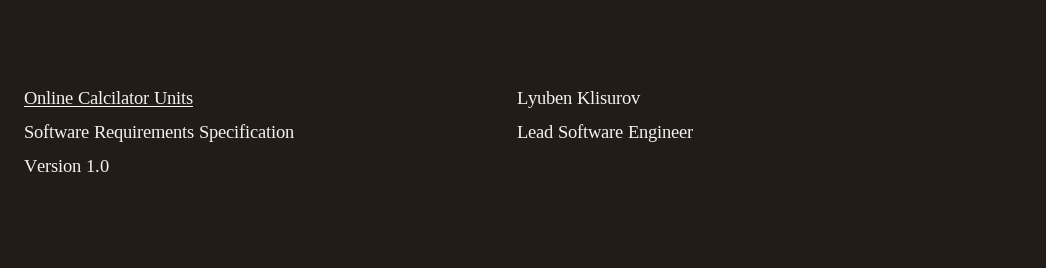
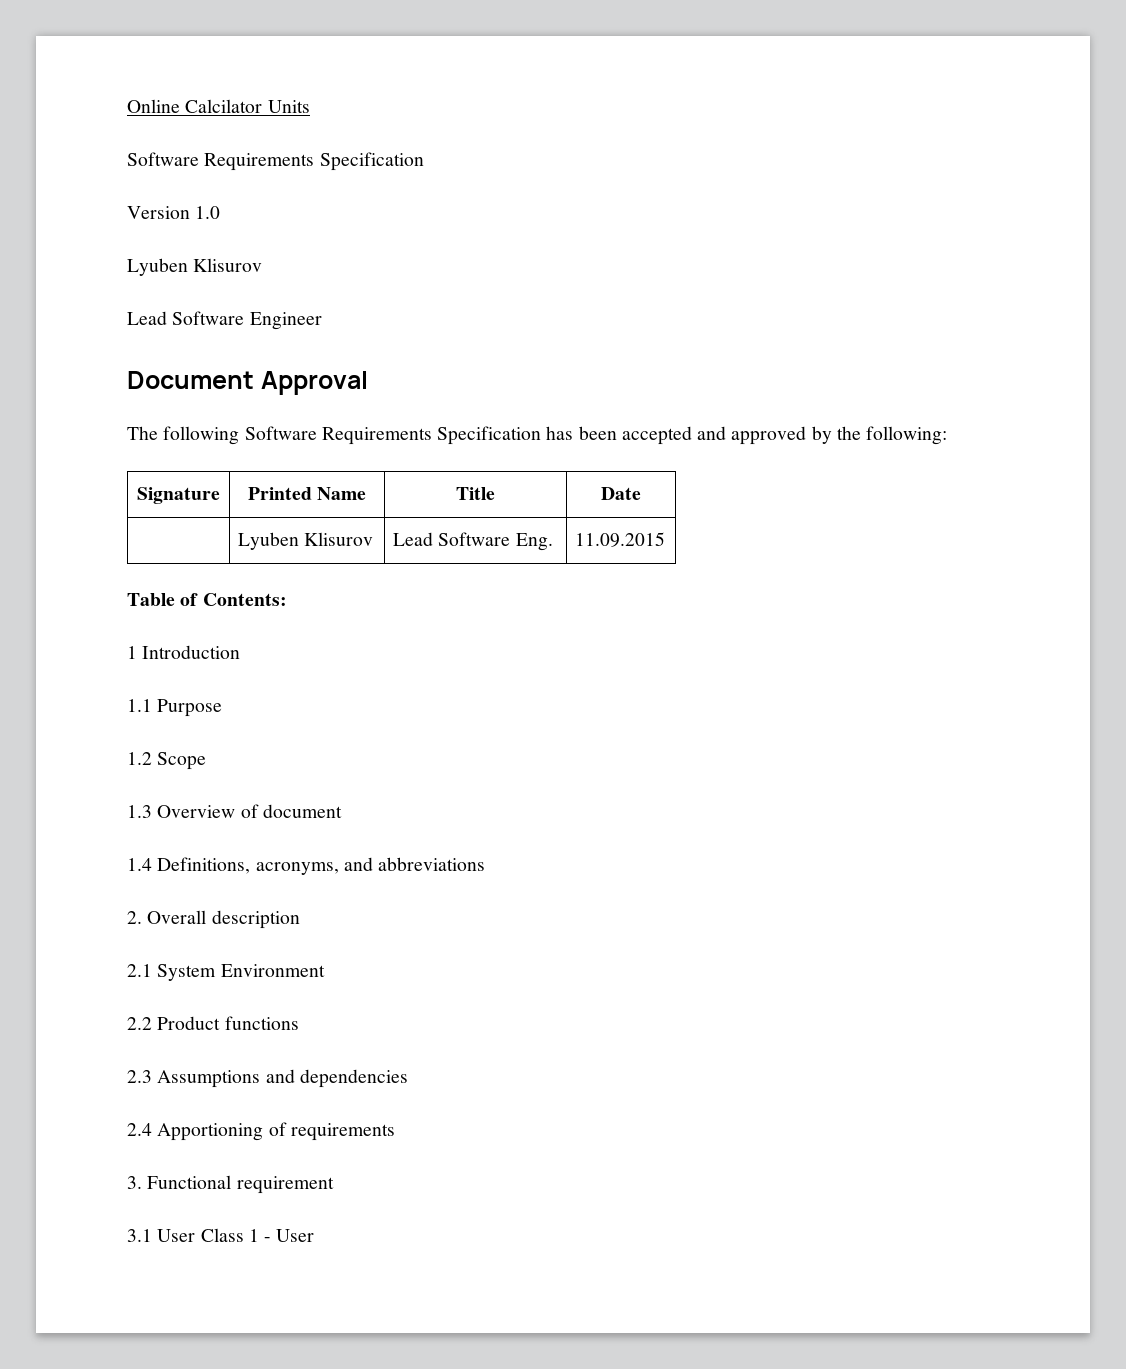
(693, 134) none -> [127,371,368,395] [127,426,948,445] [137,487,220,504] [247,487,367,500] [456,487,495,500] [601,487,641,500] [238,532,374,550] [393,532,553,551] [575,532,666,547] [127,593,287,606] [127,645,241,659] [127,699,223,717] [127,752,207,770] [127,804,342,818] [127,857,486,875] [127,910,300,929] [127,964,325,981] [127,1016,299,1030] [127,1069,408,1088] [127,1122,395,1141] [127,1175,334,1194] [127,1228,315,1242] // Document Approval // The following Software Requirements Specification has been accepted and approved by the following: // Signature | Printed Name | Title | Date // | Lyuben Klisurov | Lead Software Eng. | 11.09.2015 // Table of Contents: // 1 Introduction // 1.1 Purpose // 1.2 Scope // 1.3 Overview of document // 1.4 Definitions, acronyms, and abbreviations // 2. Overall description // 2.1 System Environment // 2.2 Product functions // 2.3 Assumptions and dependencies // 2.4 Apportioning of requirements // 3. Functional requirement // 3.1 User Class 1 - User

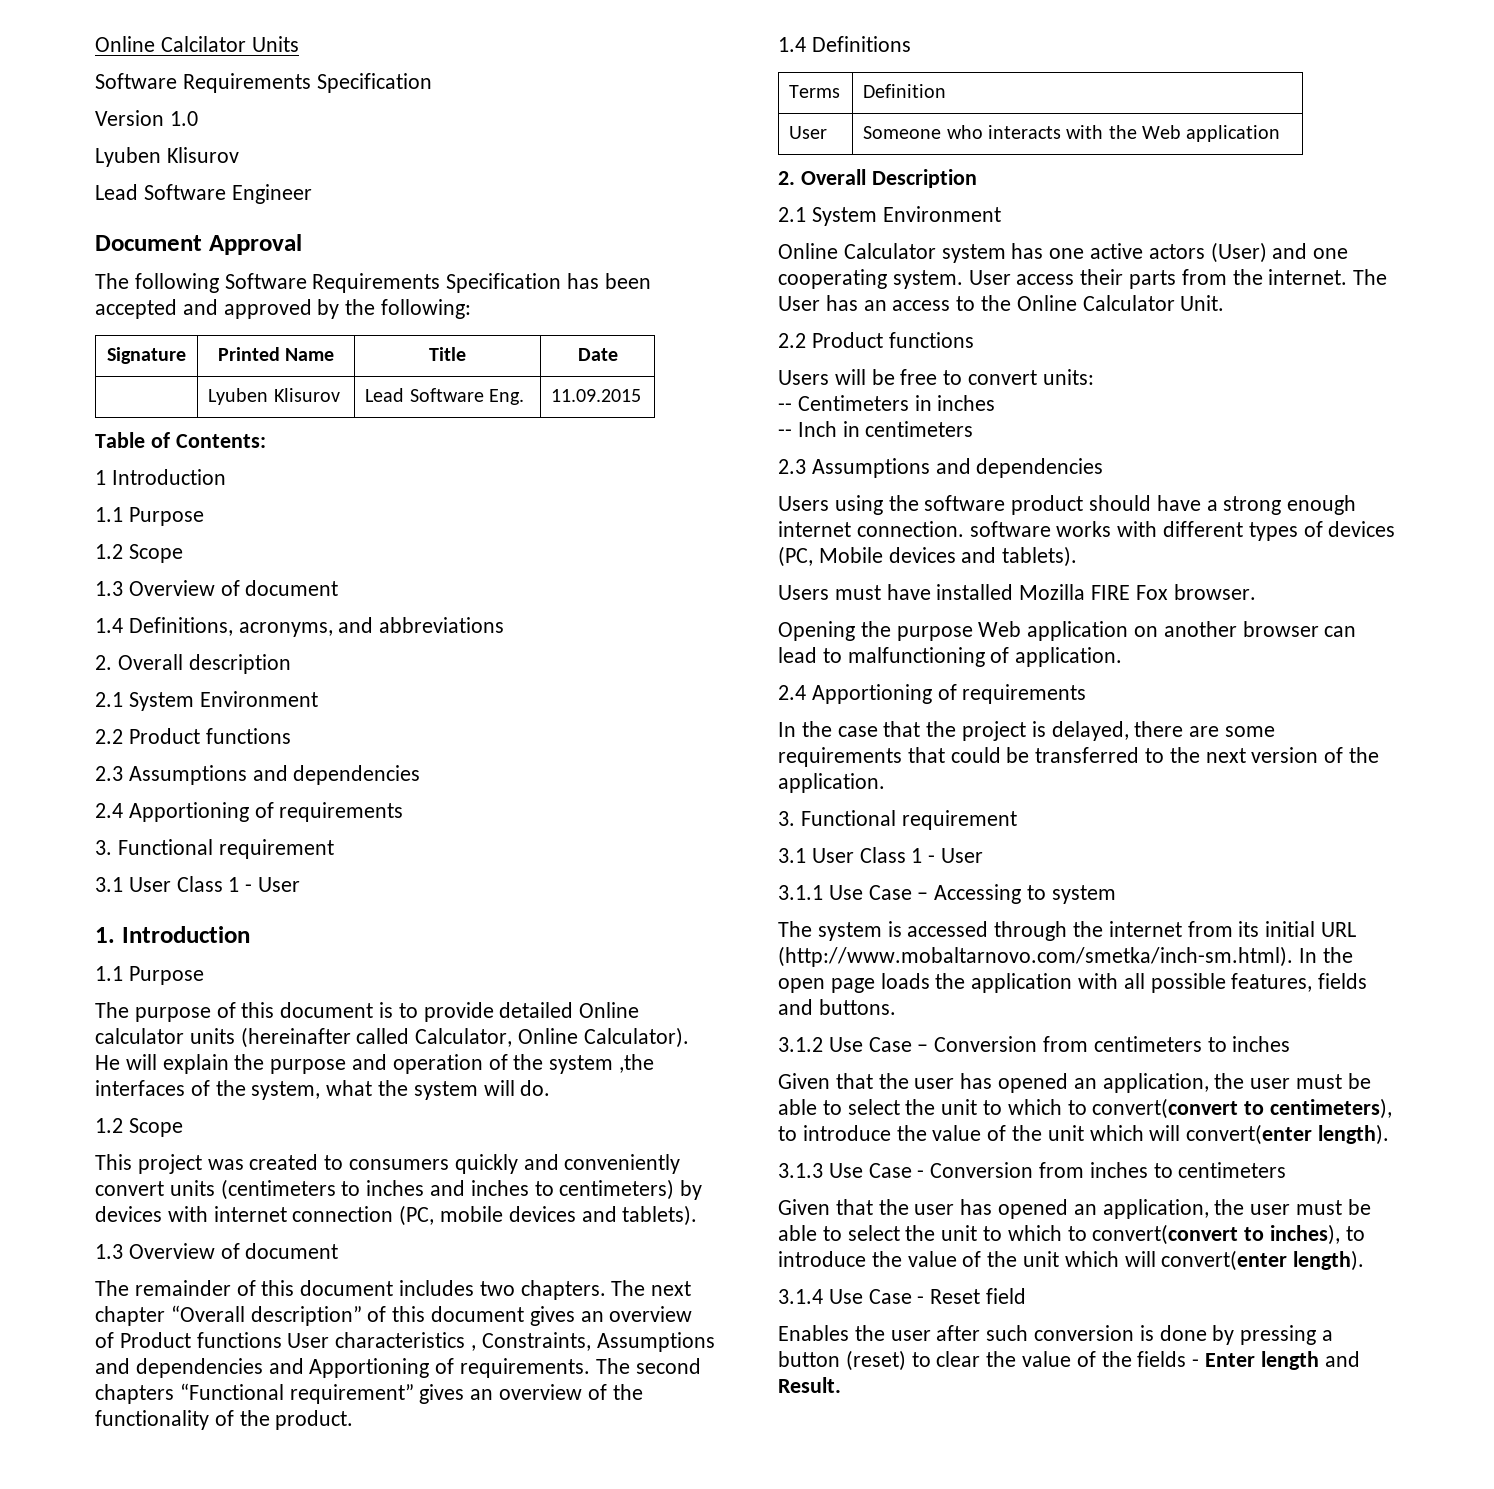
(315, 1235) none -> [95,926,250,943] [95,966,204,985] [95,1002,640,1022] [95,1027,689,1048] [95,1054,655,1074] [95,1080,551,1100] [95,1118,183,1137] [95,1154,681,1174] [95,1179,703,1200] [95,1205,698,1226] [95,1243,339,1259] [95,1280,692,1300] [95,1305,693,1326] [95,1332,715,1352] [95,1358,701,1378] [95,1383,643,1404] [95,1410,354,1430] [778,36,911,52] [789,85,841,98] [863,84,947,98] [789,126,828,139] [863,125,1281,142] [778,169,977,188] [778,206,1001,226] [778,242,1349,263] [778,269,1388,289] [778,295,1225,311] [778,332,974,348] [778,369,1094,385] [778,395,996,411] [778,421,974,437] [778,458,1104,478] [778,495,1357,515] [778,521,1396,541] [778,546,1078,567] [778,584,1256,600] [778,621,1357,641] [778,647,1123,667] [778,684,1087,704] [778,721,1276,741] [778,747,1380,767] [778,773,885,793] [778,810,1017,830] [778,847,984,863] [778,884,1116,904] [778,921,1357,941] [778,946,1353,967] [778,973,1368,993] [778,999,896,1015] [778,1036,1291,1052] [778,1073,1371,1093] [778,1098,1393,1119] [778,1124,1390,1145] [778,1162,1287,1178] [778,1199,1371,1219] [778,1224,1365,1245] [778,1250,1365,1271] [778,1288,1027,1304] [778,1325,1334,1345] [778,1350,1360,1371] [778,1377,841,1393] // 1. Introduction // 1.1 Purpose // The purpose of this document is to provide detailed Online calculator units (hereinafter called Calculator, Online Calculator). He will explain the purpose and operation of the system ,the interfaces of the system, what the system will do. // 1.2 Scope // This project was created to consumers quickly and conveniently convert units (centimeters to inches and inches to centimeters) by devices with internet connection (PC, mobile devices and tablets). // 1.3 Overview of document // The remainder of this document includes two chapters. The next chapter “Overall description” of this document gives an overview of Product functions User characteristics , Constraints, Assumptions and dependencies and Apportioning of requirements. The second chapters “Functional requirement” gives an overview of the functionality of the product. // 1.4 Definitions // Terms | Definition // User | Someone who interacts with the Web application // 2. Overall Description // 2.1 System Environment // Online Calculator system has one active actors (User) and one cooperating system. User access their parts from the internet. The User has an access to the Online Calculator Unit. // 2.2 Product functions // Users will be free to convert units: // -- Centimeters in inches // -- Inch in centimeters // 2.3 Assumptions and dependencies // Users using the software product should have a strong enough internet connection. software works with different types of devices (PC, Mobile devices and tablets). // Users must have installed Mozilla FIRE Fox browser. // Opening the purpose Web application on another browser can lead to malfunctioning of application. // 2.4 Apportioning of requirements // In the case that the project is delayed, there are some requirements that could be transferred to the next version of the application. // 3. Functional requirement // 3.1 User Class 1 - User // 3.1.1 Use Case – Accessing to system // The system is accessed through the internet from its initial URL (http://www.mobaltarnovo.com/smetka/inch-sm.html). In the open page loads the application with all possible features, fields and buttons. // 3.1.2 Use Case – Conversion from centimeters to inches // Given that the user has opened an application, the user must be able to select the unit to which to convert(convert to centimeters), to introduce the value of the unit which will convert(enter length). // 3.1.3 Use Case - Conversion from inches to centimeters // Given that the user has opened an application, the user must be able to select the unit to which to convert(convert to inches), to introduce the value of the unit which will convert(enter length). // 3.1.4 Use Case - Reset field // Enables the user after such conversion is done by pressing a button (reset) to clear the value of the fields - Enter length and Result.

